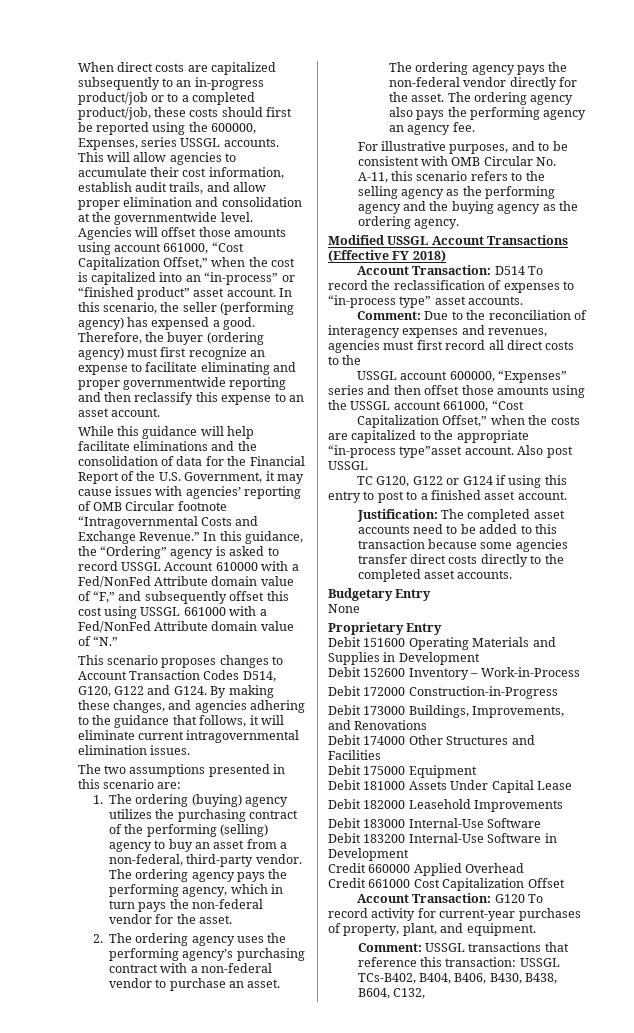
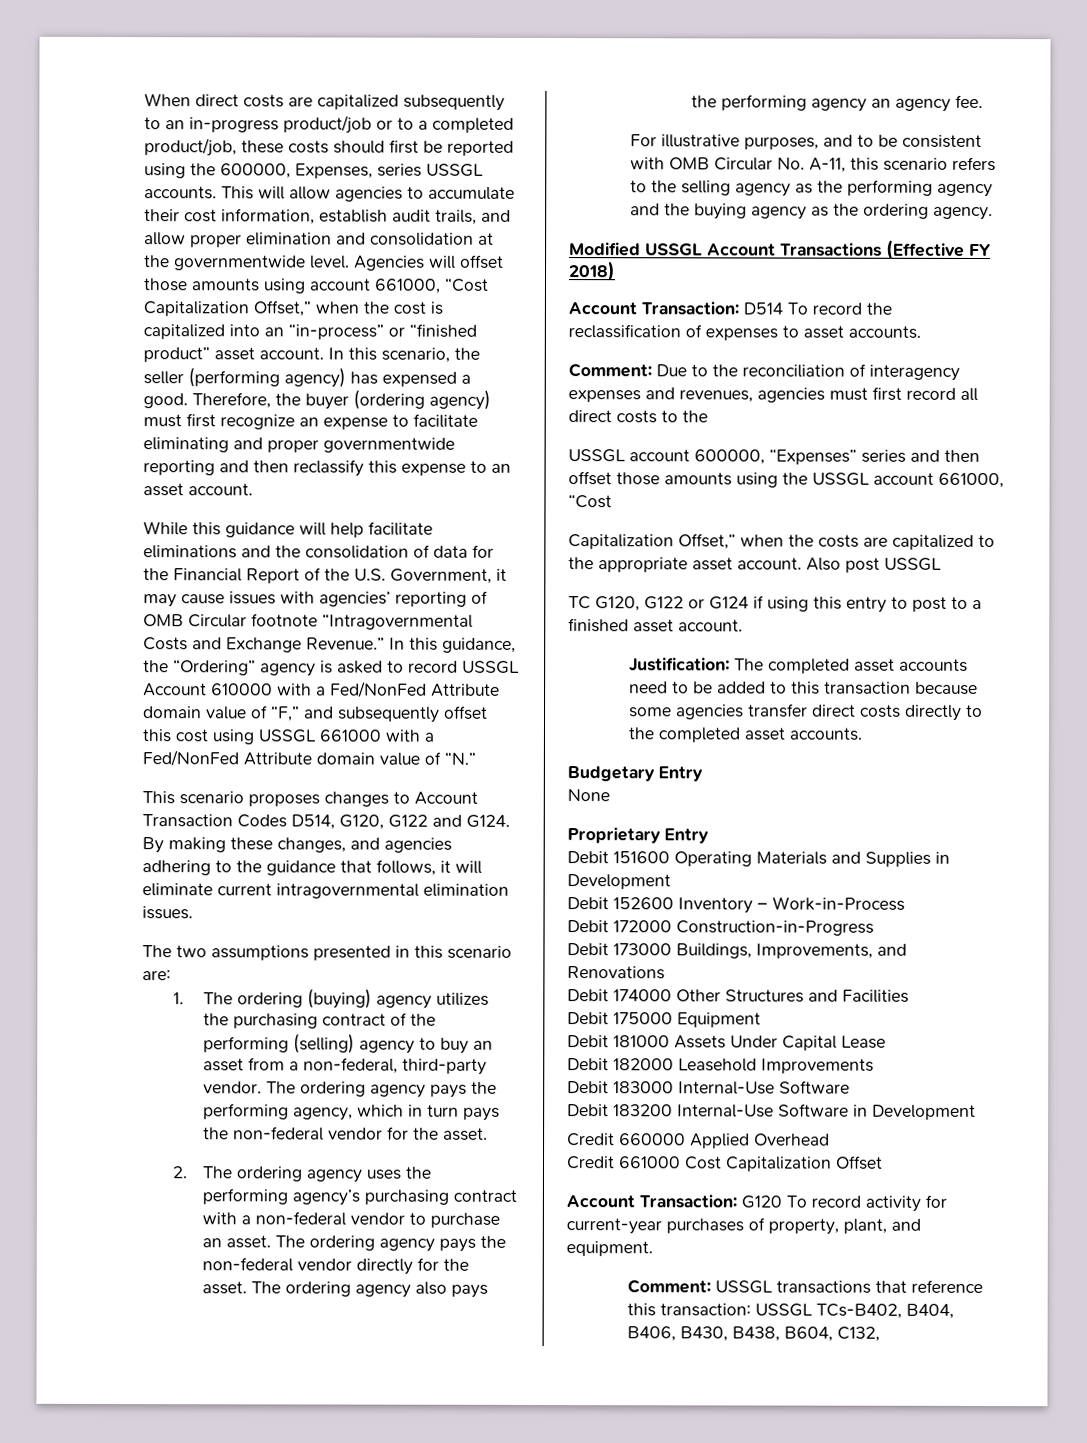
[328,295,432,308] “in-process type” -> (799, 331) none
[328,445,463,458] “in-process type”asset -> [692,557,733,571] asset

